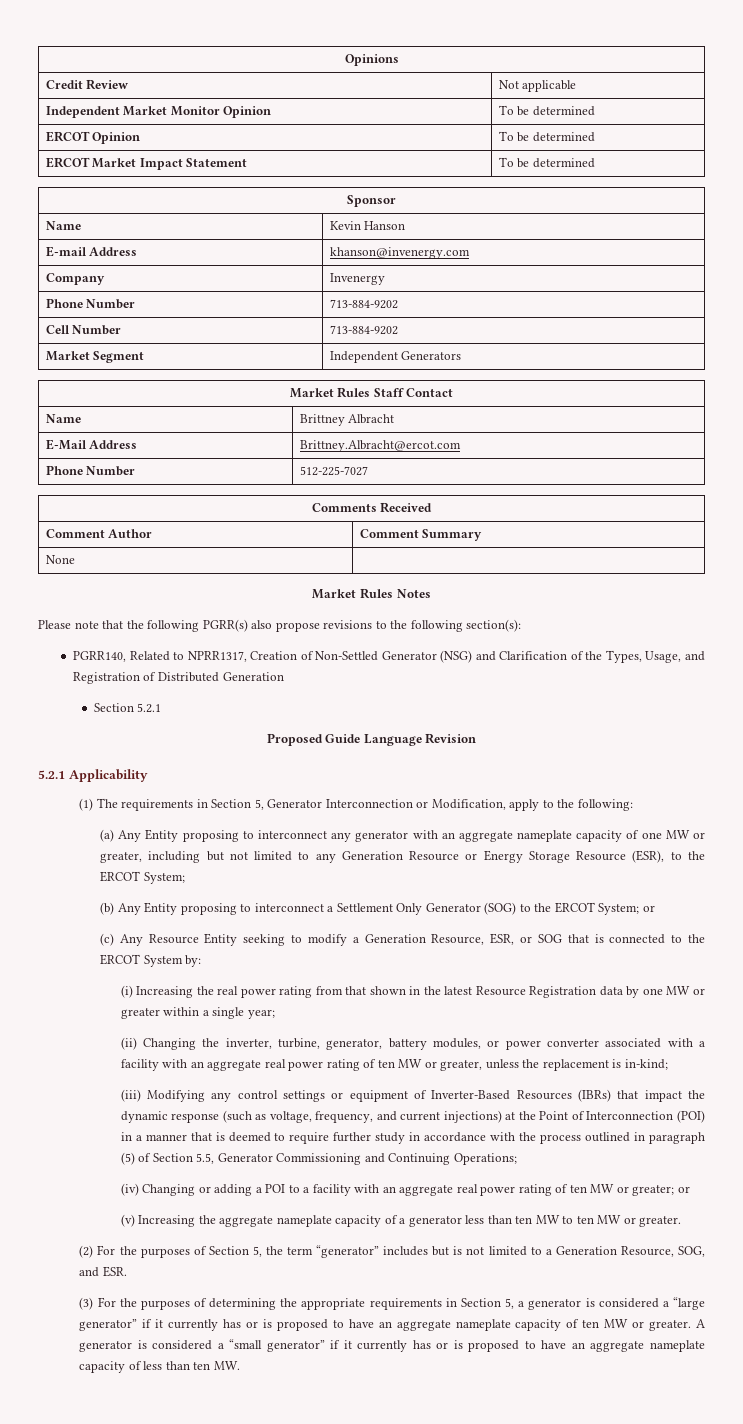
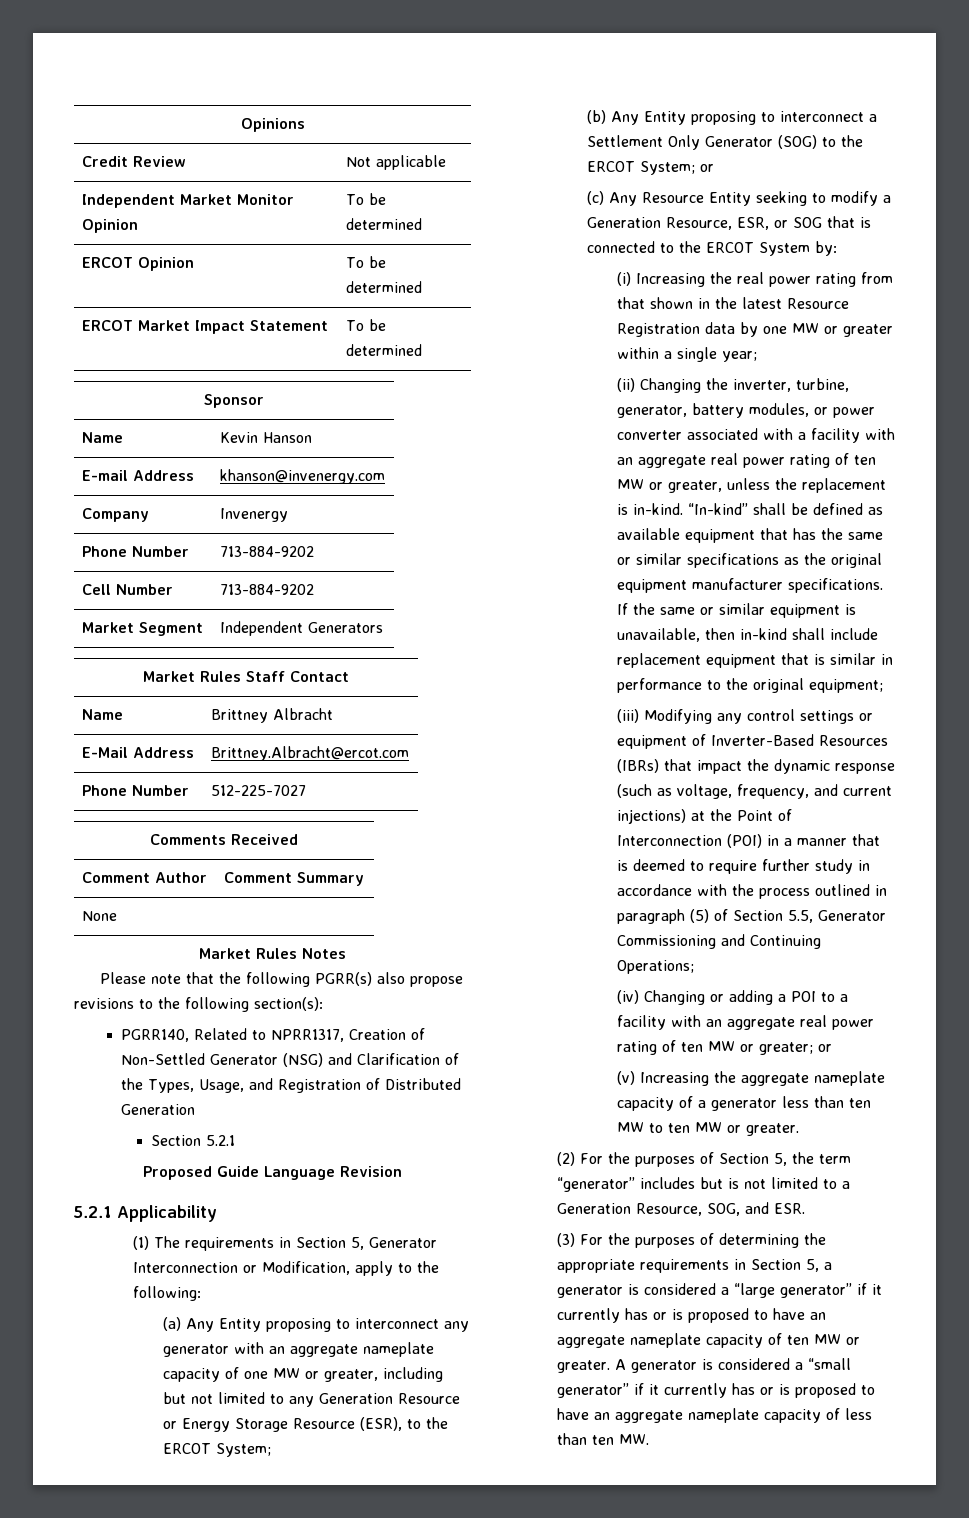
[624,1059,668,1070] in-kind; -> [632,503,883,515] [616,528,883,543] [616,553,882,568] [616,578,883,593] [616,603,856,618] [616,628,878,642] [616,653,893,668] [616,678,883,693] in-kind. “In-kind” shall be defined as available equipment that has the same or similar specifications as the original equipment manufacturer specifications. If the same or similar equipment is unavailable, then in-kind shall include replacement equipment that is similar in performance to the original equipment;

